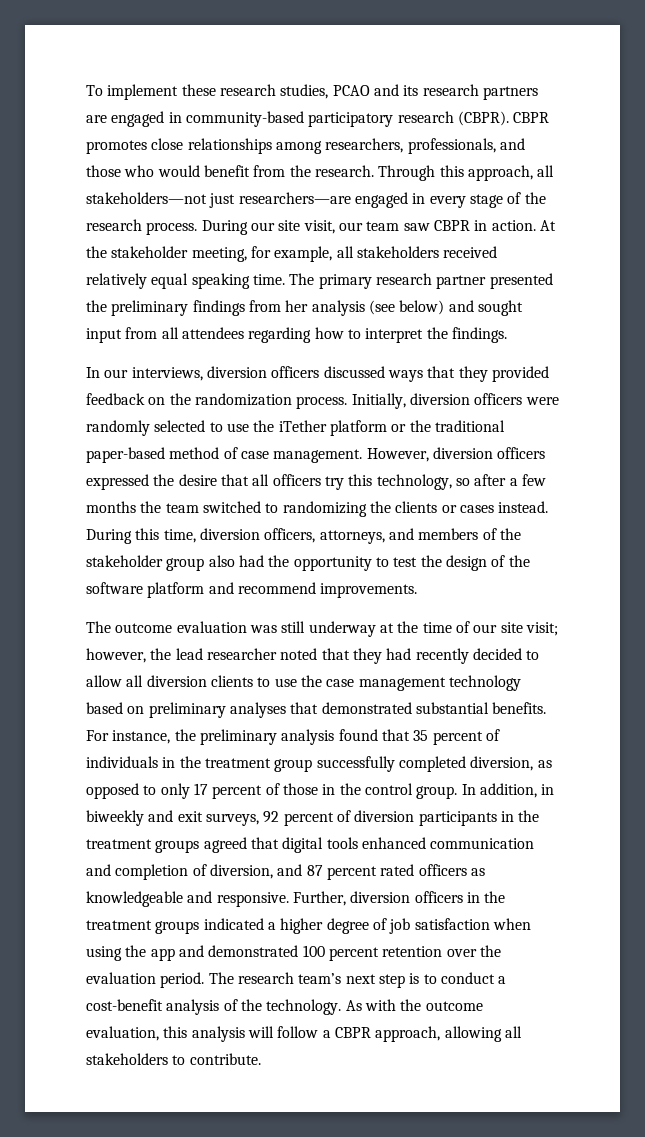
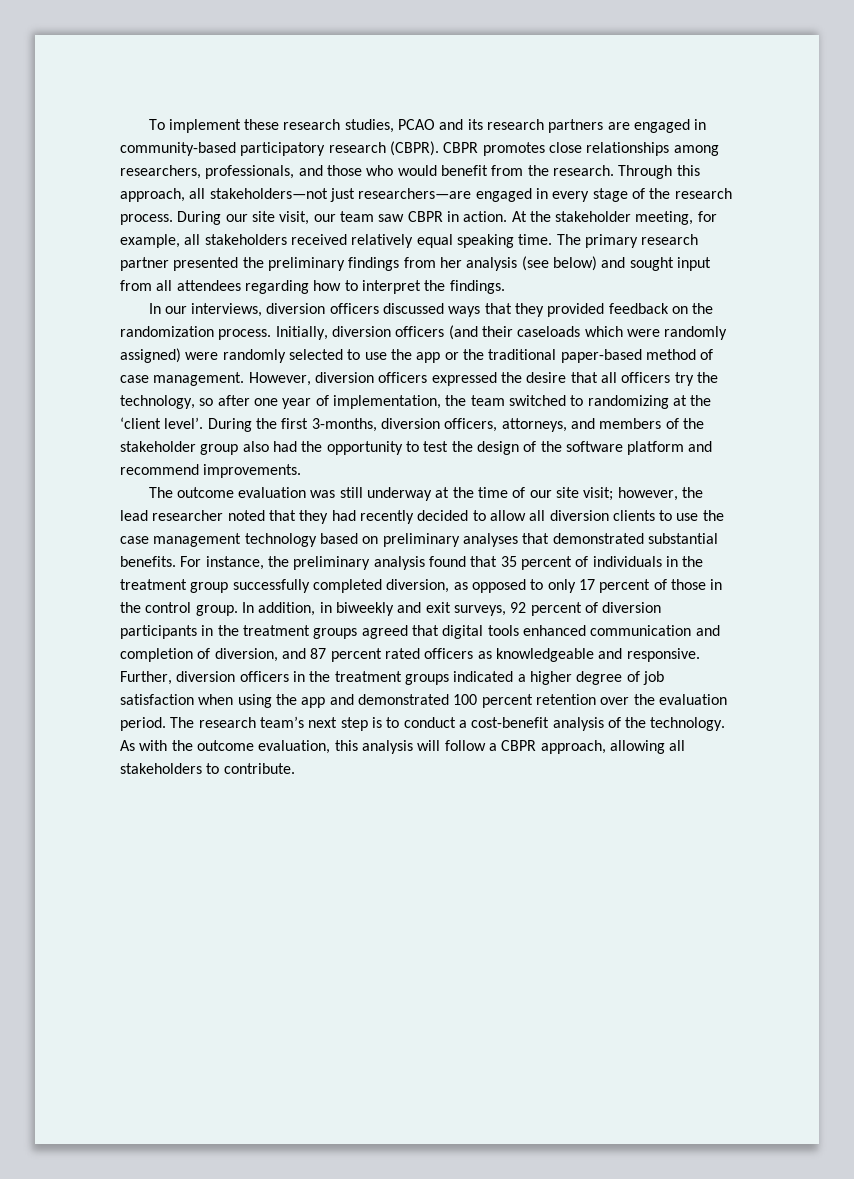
(523, 399) none -> [448,325,728,340] [120,348,181,363] (and their caseloads which were randomly assigned)
[278,420,387,436] iTether platform -> [416,352,441,363] app
[348,474,373,486] this -> [696,372,718,383] the
[509,474,546,486] [86,501,136,513] a few months -> [253,395,441,409] one year of implementation,
[369,501,549,513] [86,528,196,544] the clients or cases instead. During this time, -> [672,395,712,406] [120,417,377,432] at the ‘client level’. During the first 3-months,

